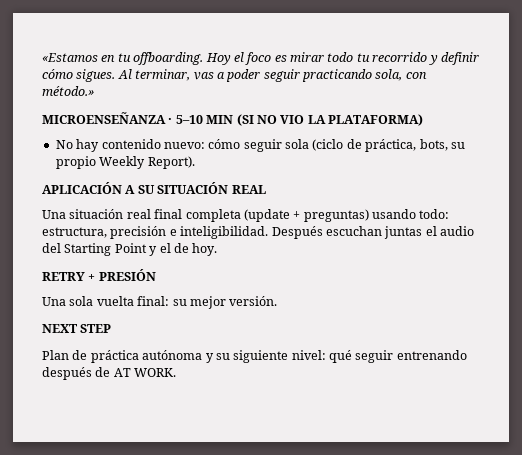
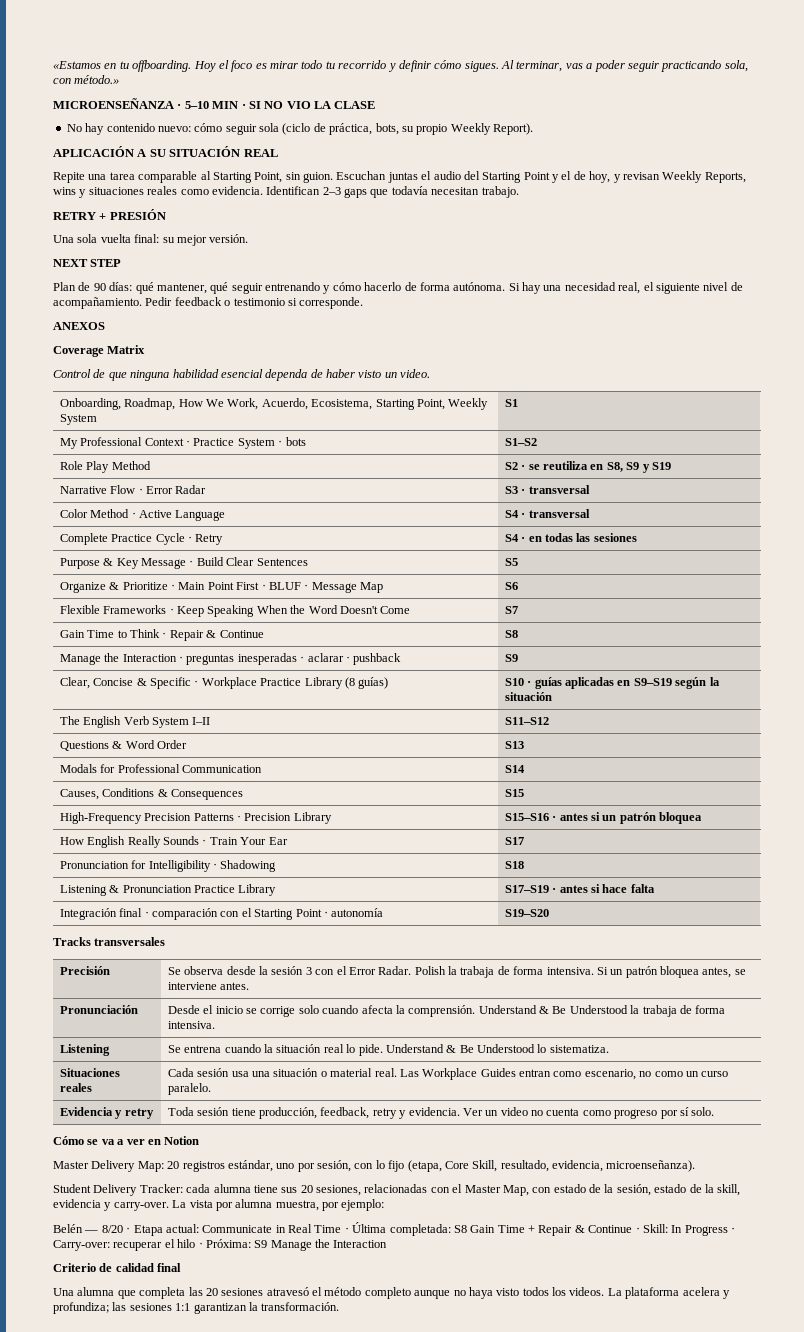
[236,114,254,126] (SI -> [241,101,261,109] · SI
[328,114,423,126] PLATAFORMA) -> [334,101,376,109] CLASE
[42,209,450,222] [42,226,382,239] Una situación real final completa (update + preguntas) usando todo: estructura, precisión e inteligibilidad. Después escuchan -> [53,171,387,183] Repite una tarea comparable al Starting Point, sin guion. Escuchan
[192,243,218,256] hoy. -> [589,171,746,183] [53,186,519,198] hoy, y revisan Weekly Reports, wins y situaciones reales como evidencia. Identifican 2–3 gaps que todavía necesitan trabajo.
[90,350,467,363] [42,367,177,380] práctica autónoma y su siguiente nivel: qué seguir entrenando después de AT WORK. -> [93,282,743,294] [53,297,364,309] [53,322,105,330] [53,345,146,357] [53,369,431,381] [59,398,489,410] [59,414,97,425] [504,399,518,407] [59,437,306,449] [504,438,537,446] [59,461,151,473] [504,461,671,473] [59,485,207,494] [504,485,590,494] [59,509,226,521] [504,509,590,518] [59,533,224,545] [504,533,637,542] [59,557,308,569] [504,558,518,566] [59,582,384,593] [504,582,518,590] [59,605,411,617] [504,606,518,614] [59,629,264,641] [504,630,518,638] [59,653,402,665] [504,654,518,662] [59,677,389,689] [504,677,720,689] [504,692,552,701] [59,716,211,728] [504,717,549,725] [59,740,188,751] [504,741,524,749] [59,764,263,773] [504,765,525,773] [59,788,244,800] [504,789,524,797] [59,812,332,824] [504,812,703,824] [59,836,288,848] [504,837,524,845] [59,860,277,872] [504,861,524,869] [59,884,277,896] [504,884,655,893] [59,908,384,920] [504,909,549,917] [53,937,166,946] [59,966,110,975] [167,966,746,978] [167,982,250,990] [59,1005,138,1014] [167,1005,726,1017] [167,1021,215,1029] [59,1044,110,1056] [167,1044,609,1056] [59,1068,120,1077] [59,1083,92,1092] [167,1068,729,1080] [167,1083,211,1095] [59,1107,154,1119] [167,1107,715,1119] [53,1136,200,1145] [53,1160,696,1172] [53,1184,741,1196] [53,1199,385,1211] [53,1222,735,1236] [53,1239,388,1251] [53,1263,182,1272] [53,1287,730,1299] [53,1302,340,1314] 90 días: qué mantener, qué seguir entrenando y cómo hacerlo de forma autónoma. Si hay una necesidad real, el siguiente nivel de acompañamiento. Pedir feedback o testimonio si corresponde. // ANEXOS // Coverage Matrix // Control de que ninguna habilidad esencial dependa de haber visto un video. // Onboarding, Roadmap, How We Work, Acuerdo, Ecosistema, Starting Point, Weekly System | S1 // My Professional Context · Practice System · bots | S1–S2 // Role Play Method | S2 · se reutiliza en S8, S9 y S19 // Narrative Flow · Error Radar | S3 · transversal // Color Method · Active Language | S4 · transversal // Complete Practice Cycle · Retry | S4 · en todas las sesiones // Purpose & Key Message · Build Clear Sentences | S5 // Organize & Prioritize · Main Point First · BLUF · Message Map | S6 // Flexible Frameworks · Keep Speaking When the Word Doesn't Come | S7 // Gain Time to Think · Repair & Continue | S8 // Manage the Interaction · preguntas inesperadas · aclarar · pushback | S9 // Clear, Concise & Specific · Workplace Practice Library (8 guías) | S10 · guías aplicadas en S9–S19 según la situación // The English Verb System I–II | S11–S12 // Questions & Word Order | S13 // Modals for Professional Communication | S14 // Causes, Conditions & Consequences | S15 // High-Frequency Precision Patterns · Precision Library | S15–S16 · antes si un patrón bloquea // How English Really Sounds · Train Your Ear | S17 // Pronunciation for Intelligibility · Shadowing | S18 // Listening & Pronunciation Practice Library | S17–S19 · antes si hace falta // Integración final · comparación con el Starting Point · autonomía | S19–S20 // Tracks transversales // Precisión | Se observa desde la sesión 3 con el Error Radar. Polish la trabaja de forma intensiva. Si un patrón bloquea antes, se interviene antes. // Pronunciación | Desde el inicio se corrige solo cuando afecta la comprensión. Understand & Be Understood la trabaja de forma intensiva. // Listening | Se entrena cuando la situación real lo pide. Understand & Be Understood lo sistematiza. // Situaciones reales | Cada sesión usa una situación o material real. Las Workplace Guides entran como escenario, no como un curso paralelo. // Evidencia y retry | Toda sesión tiene producción, feedback, retry y evidencia. Ver un video no cuenta como progreso por sí solo. // Cómo se va a ver en Notion // Master Delivery Map: 20 registros estándar, uno por sesión, con lo fijo (etapa, Core Skill, resultado, evidencia, microenseñanza). // Student Delivery Tracker: cada alumna tiene sus 20 sesiones, relacionadas con el Master Map, con estado de la sesión, estado de la skill, evidencia y carry-over. La vista por alumna muestra, por ejemplo: // Belén — 8/20 · Etapa actual: Communicate in Real Time · Última completada: S8 Gain Time + Repair & Continue · Skill: In Progress · Carry-over: recuperar el hilo · Próxima: S9 Manage the Interaction // Criterio de calidad final // Una alumna que completa las 20 sesiones atravesó el método completo aunque no haya visto todos los videos. La plataforma acelera y profundiza; las sesiones 1:1 garantizan la transformación.

